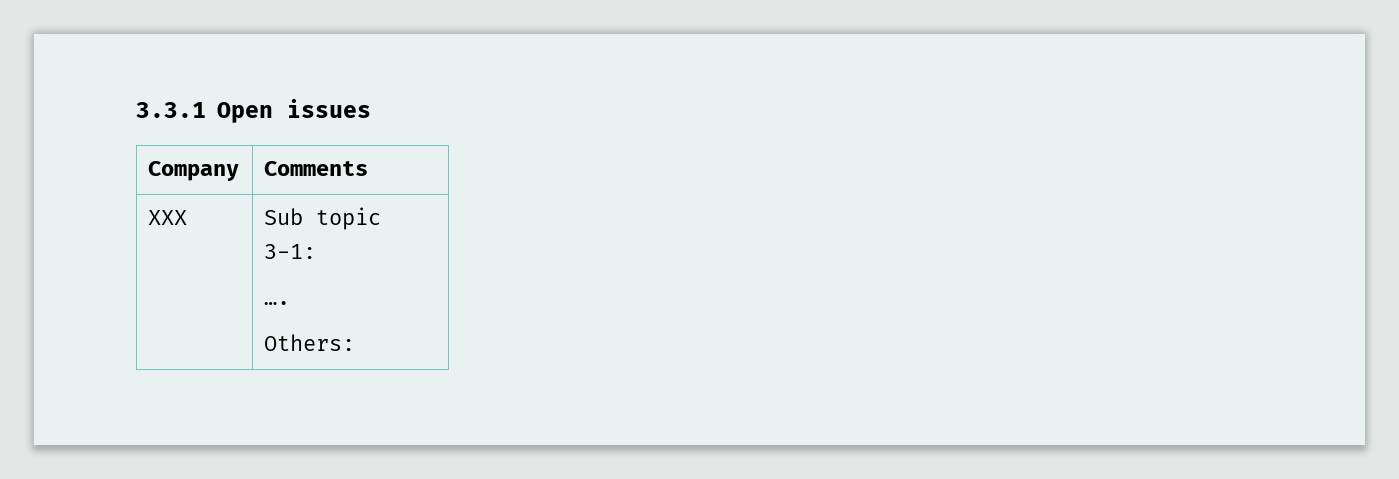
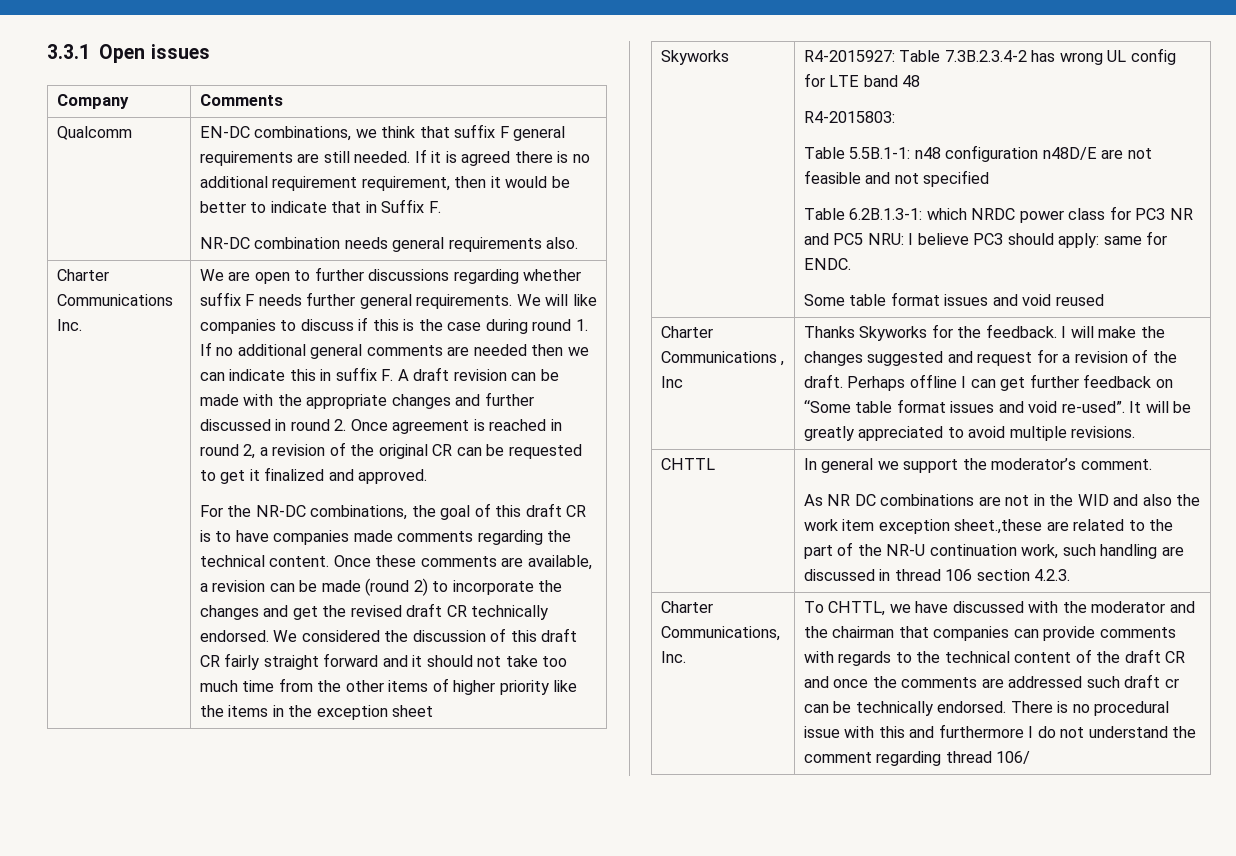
[148,210,188,225] [264,207,382,230] [264,244,317,259] [264,301,291,305] [264,334,356,351] XXX | Sub topic 3-1: // …. // Others: -> [57,126,133,140] [200,124,566,141] [200,149,590,166] [200,176,570,191] [200,199,441,213] [200,237,579,252] [57,269,110,281] [57,294,174,306] [57,319,83,331] [200,267,582,284] [200,292,597,309] [200,317,588,334] [200,342,589,359] [200,367,559,381] [200,392,534,409] [200,419,562,434] [200,442,582,459] [200,467,428,484] [200,503,587,520] [200,530,572,545] [200,555,592,570] [200,578,563,596] [200,603,549,620] [200,628,578,642] [200,653,568,670] [200,678,578,695] [200,705,434,720] [661,50,730,65] [804,48,1176,65] [804,73,921,87] [804,111,896,123] [804,145,1152,162] [804,170,990,187] [804,206,1193,223] [804,231,1168,248] [804,258,852,270] [804,292,1104,306] [661,326,714,338] [661,351,785,366] [661,376,684,388] [804,324,1165,341] [804,349,1177,366] [804,374,1173,391] [804,399,1192,413] [804,426,1136,441] [661,458,716,470] [804,458,1152,473] [804,494,1201,506] [804,519,1174,534] [804,542,1184,559] [804,569,1071,581] [661,601,714,613] [661,626,781,641] [661,651,687,663] [804,601,1195,616] [804,626,1176,641] [804,649,1186,666] [804,674,1179,688] [804,701,1170,716] [804,724,1197,738] [804,751,1031,766] Qualcomm | EN-DC combinations, we think that suffix F general requirements are still needed. If it is agreed there is no additional requirement requirement, then it would be better to indicate that in Suffix F. // NR-DC combination needs general requirements also. // Charter Communications Inc. | We are open to further discussions regarding whether suffix F needs further general requirements. We will like companies to discuss if this is the case during round 1. If no additional general comments are needed then we can indicate this in suffix F. A draft revision can be made with the appropriate changes and further discussed in round 2. Once agreement is reached in round 2, a revision of the original CR can be requested to get it finalized and approved. // For the NR-DC combinations, the goal of this draft CR is to have companies made comments regarding the technical content. Once these comments are available, a revision can be made (round 2) to incorporate the changes and get the revised draft CR technically endorsed. We considered the discussion of this draft CR fairly straight forward and it should not take too much time from the other items of higher priority like the items in the exception sheet // Skyworks | R4-2015927: Table 7.3B.2.3.4-2 has wrong UL config for LTE band 48 // R4-2015803: // Table 5.5B.1-1: n48 configuration n48D/E are not feasible and not specified // Table 6.2B.1.3-1: which NRDC power class for PC3 NR and PC5 NRU: I believe PC3 should apply: same for ENDC. // Some table format issues and void reused // Charter Communications , Inc | Thanks Skyworks for the feedback. I will make the changes suggested and request for a revision of the draft. Perhaps offline I can get further feedback on “Some table format issues and void re-used”. It will be greatly appreciated to avoid multiple revisions. // CHTTL | In general we support the moderator’s comment. // As NR DC combinations are not in the WID and also the work item exception sheet.,these are related to the part of the NR-U continuation work, such handling are discussed in thread 106 section 4.2.3. // Charter Communications, Inc. | To CHTTL, we have discussed with the moderator and the chairman that companies can provide comments with regards to the technical content of the draft CR and once the comments are addressed such draft cr can be technically endorsed. There is no procedural issue with this and furthermore I do not understand the comment regarding thread 106/

